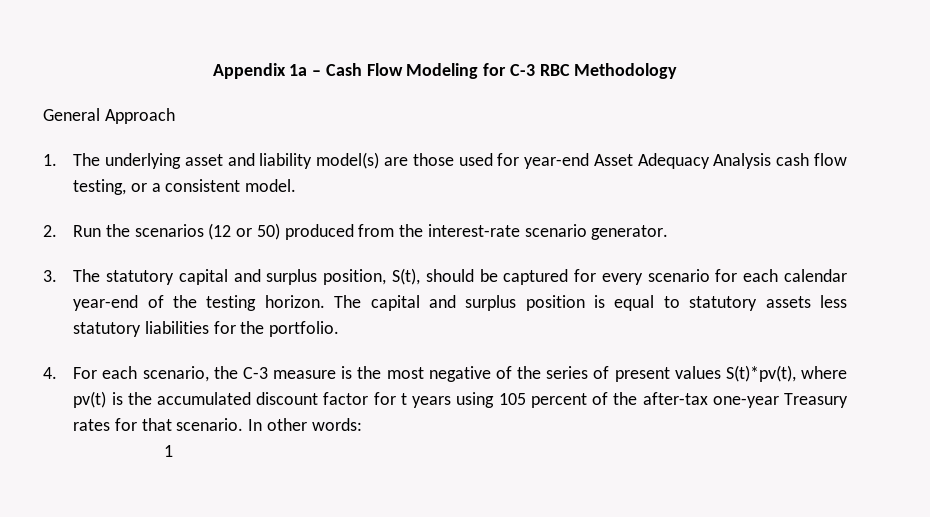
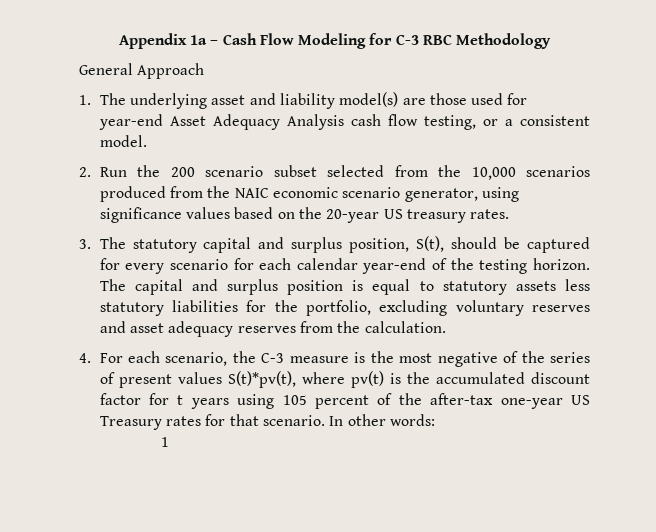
[134,223,669,240] scenarios (12 or 50) produced from the interest-rate scenario generator. -> [170,165,590,180] [99,186,519,202] [99,207,510,223] 200 scenario subset selected from the 10,000 scenarios produced from the NAIC economic scenario generator, using significance values based on the 20-year US treasury rates.
[269,321,340,337] portfolio. -> [305,300,591,316] [99,321,446,337] portfolio, excluding voluntary reserves and asset adequacy reserves from the calculation.
(779, 402) none -> [571,395,591,405] US

